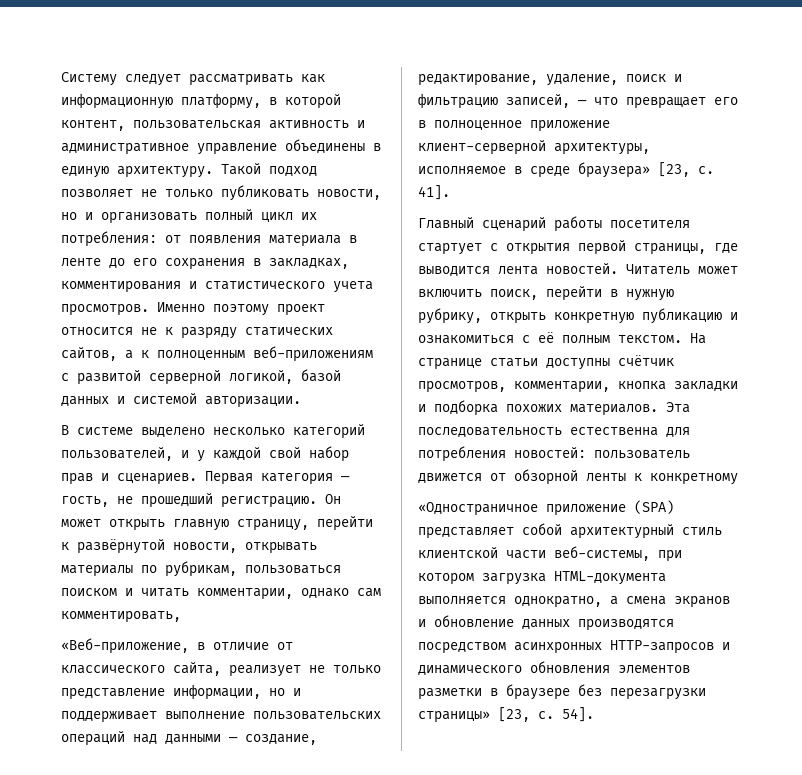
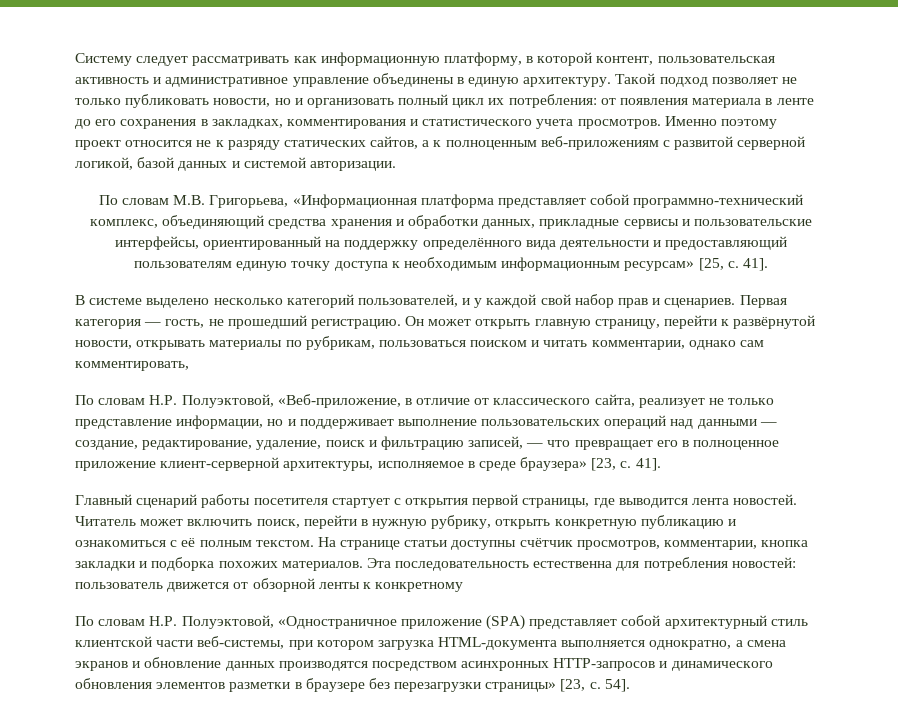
(301, 402) none -> [98,194,804,208] [90,215,812,229] [114,236,788,250] [134,257,768,271] // По словам М.В. Григорьева, «Информационная платформа представляет собой программно-технический комплекс, объединяющий средства хранения и обработки данных, прикладные сервисы и пользовательские интерфейсы, ориентированный на поддержку определённого вида деятельности и предоставляющий пользователям единую точку доступа к необходимым информационным ресурсам» [25, с. 41].
(181, 617) none -> [75,394,274,408] По словам Н.Р. Полуэктовой,
(738, 479) none -> [75,615,274,629] По словам Н.Р. Полуэктовой,

